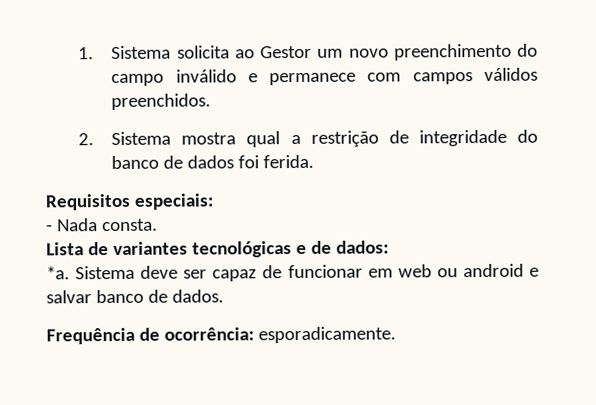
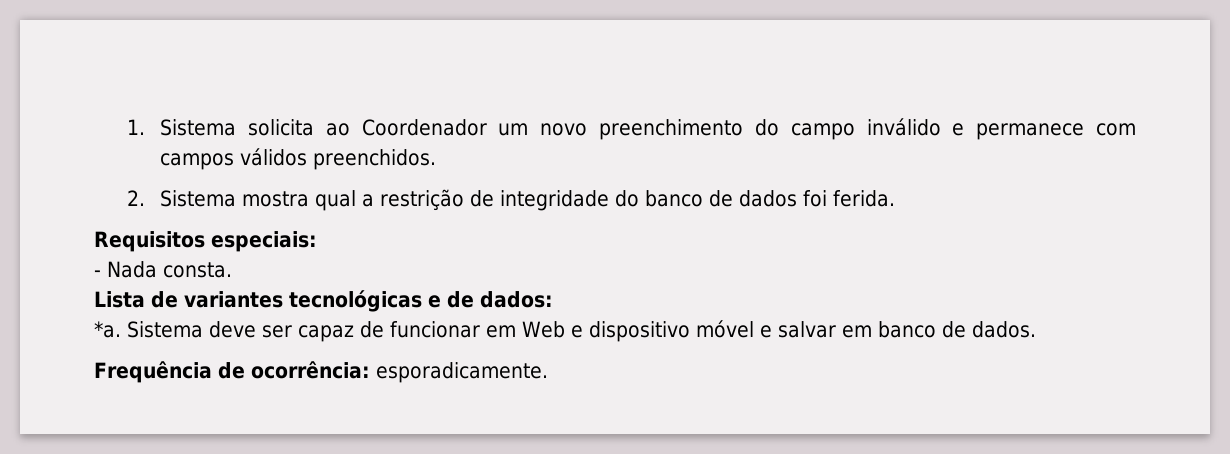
[260,45,313,59] Gestor -> [361,119,487,136] Coordenador
[397,263,524,278] web ou android -> [522,320,754,342] Web e dispositivo móvel
(92, 297) none -> [841,325,872,338] em

